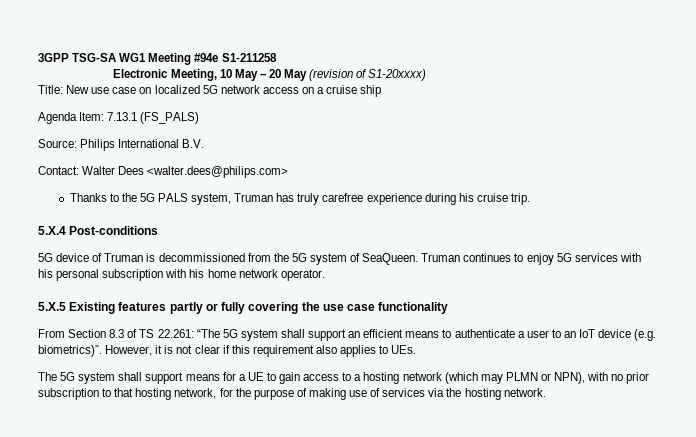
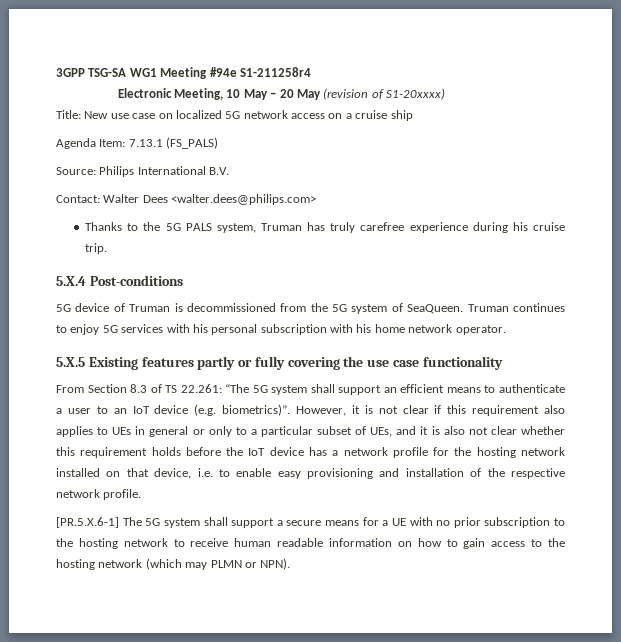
[221,53,277,62] S1-211258 -> [239,67,311,77] S1-211258r4
[391,345,417,354] UEs. // -> [112,426,565,437] [56,447,565,458] [56,468,565,479] [56,489,142,500] [56,517,119,528] UEs in general or only to a particular subset of UEs, and it is also not clear whether this requirement holds before the IoT device has a network profile for the hosting network installed on that device, i.e. to enable easy provisioning and installation of the respective network profile. // [PR.5.X.6-1]
(184, 378) none -> [276,520,322,526] a secure
(264, 376) none -> [409,517,565,528] [56,538,442,549] with no prior subscription to the hosting network to receive human readable information on how
[354,374,362,381] a -> [547,538,565,547] the
[554,372,650,384] [38,388,546,400] NPN), with no prior subscription to that hosting network, for the purpose of making use of services via the hosting network. -> [260,558,291,570] NPN).

